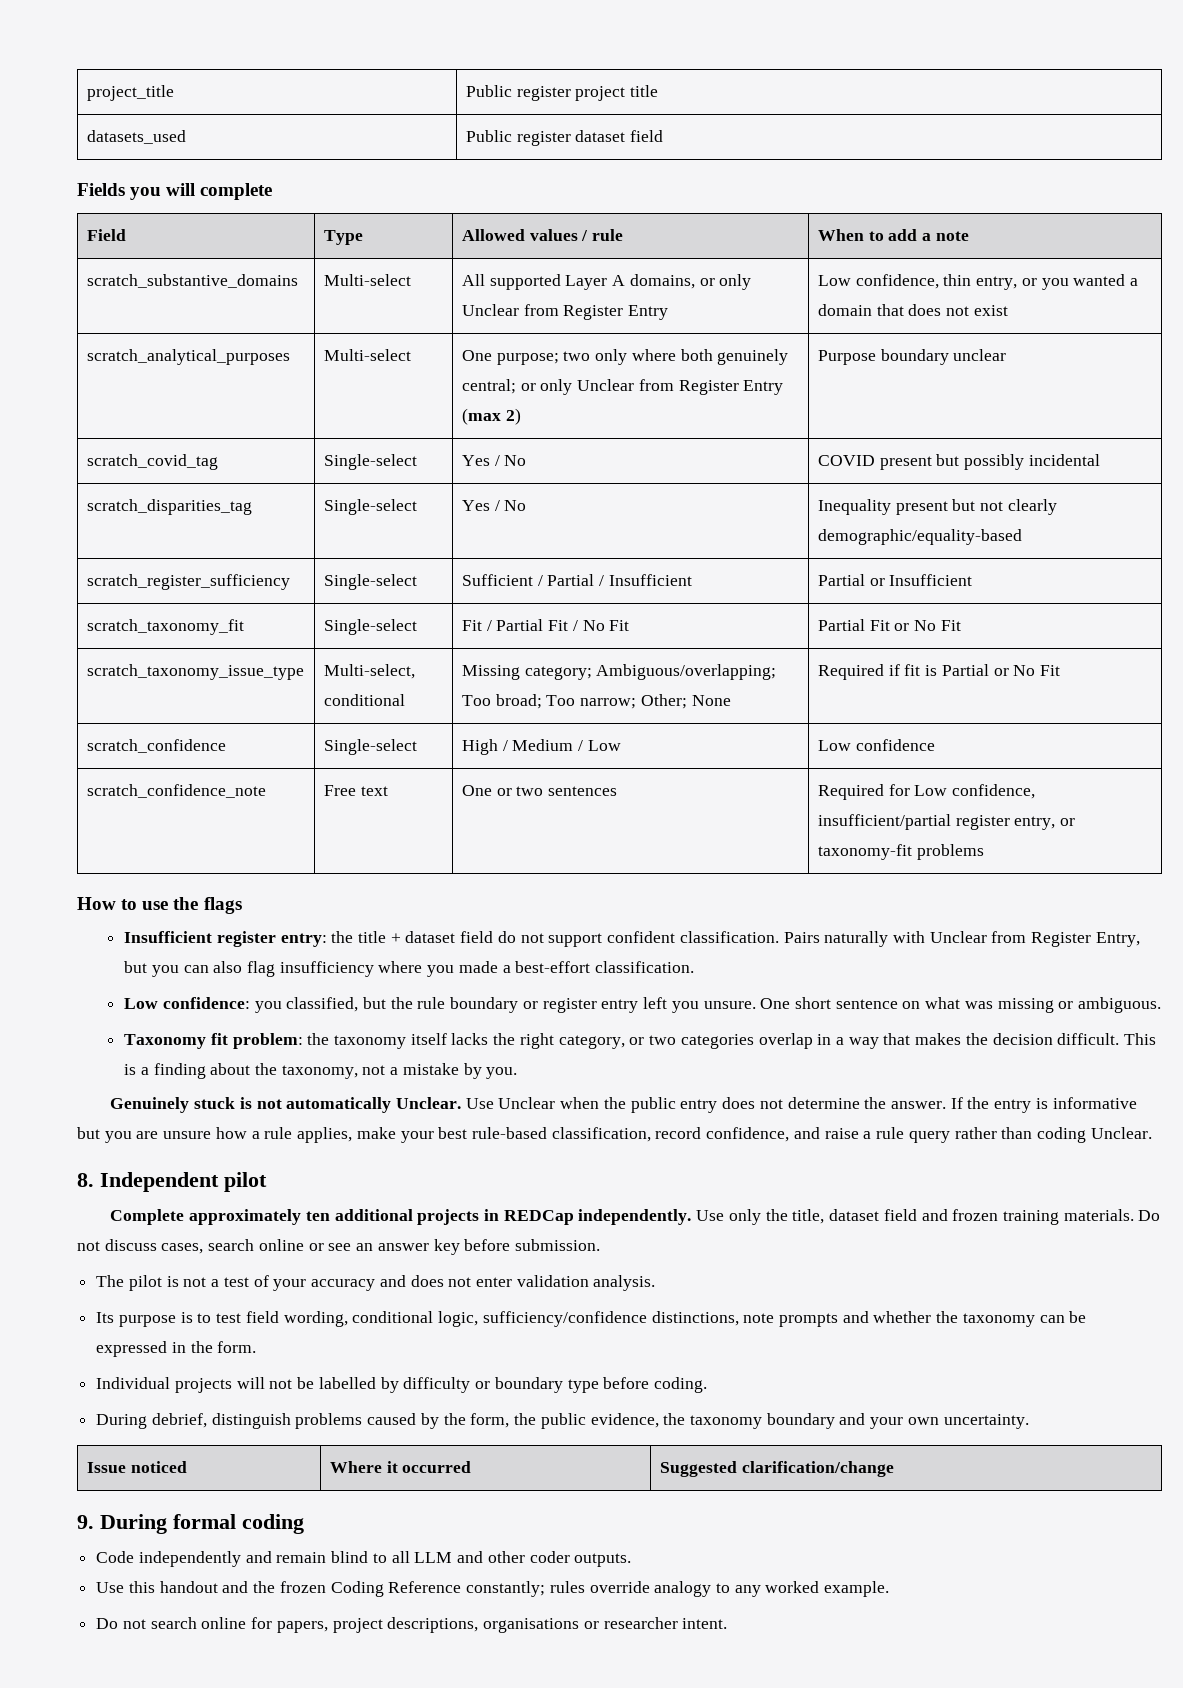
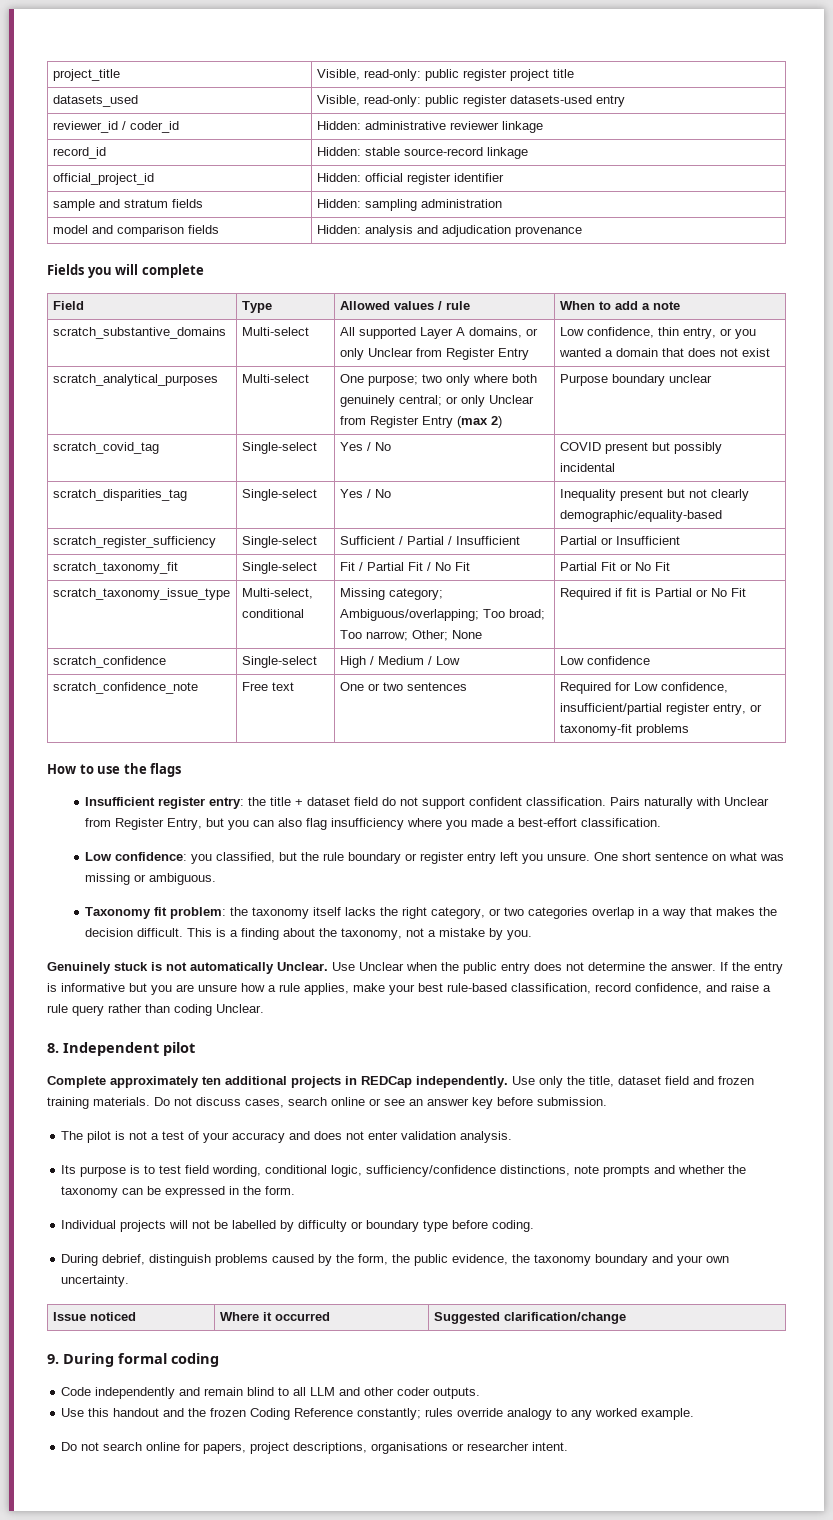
[465,85,512,97] Public -> [316,69,459,81] Visible, read-only: public
[465,130,664,146] Public register dataset field -> [316,95,625,107] [52,121,179,133] [316,121,543,133] [52,147,106,159] [316,147,528,159] [52,173,154,185] [316,173,504,185] [52,199,203,211] [316,199,502,211] [52,225,219,237] [316,225,582,237] Visible, read-only: public register datasets-used entry // reviewer_id / coder_id | Hidden: administrative reviewer linkage // record_id | Hidden: stable source-record linkage // official_project_id | Hidden: official register identifier // sample and stratum fields | Hidden: sampling administration // model and comparison fields | Hidden: analysis and adjudication provenance

